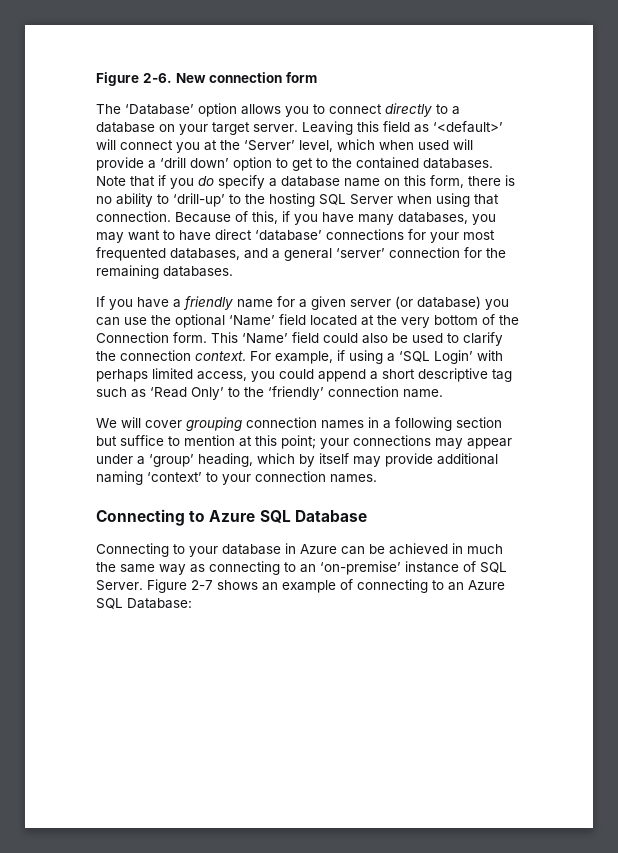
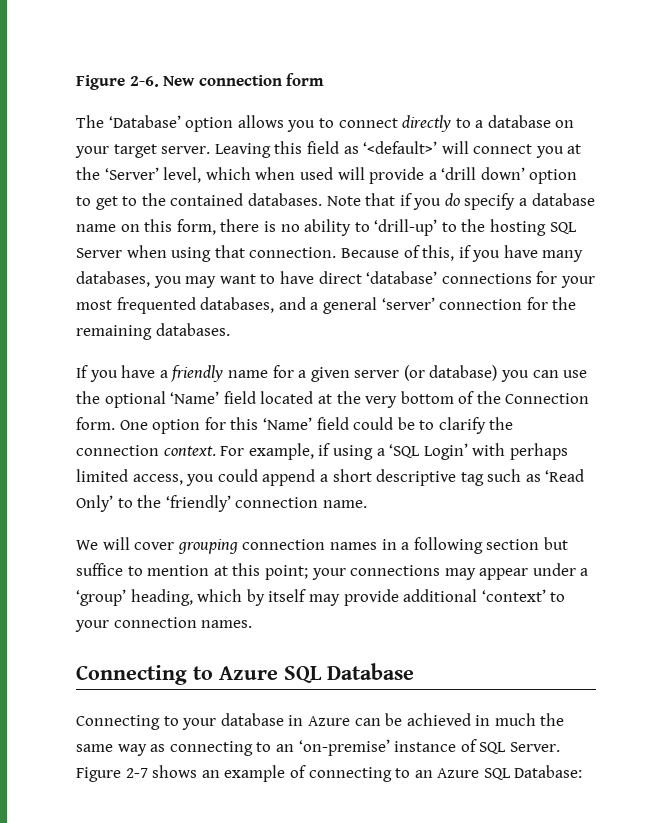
[211,332,443,344] This ‘Name’ field could also be used -> [119,417,415,434] One option for this ‘Name’ field could be
[96,471,143,485] naming -> (478, 595) none

